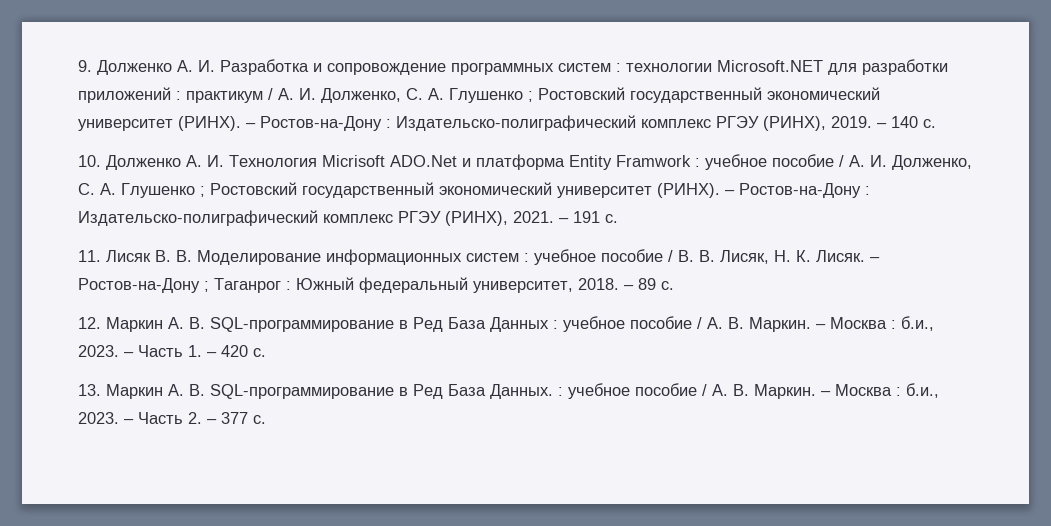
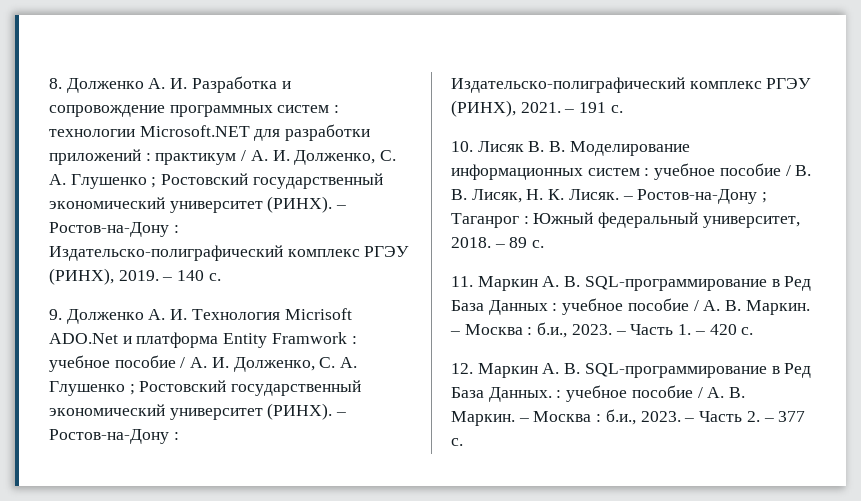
[78,60,92,72] 9. -> [49,78,62,89] 8.
[78,155,101,167] 10. -> [49,309,62,320] 9.
[78,250,101,262] 11. -> [451,141,473,152] 10.
[78,317,101,329] 12. -> [451,276,473,287] 11.
[78,384,101,396] 13. -> [451,363,473,374] 12.

